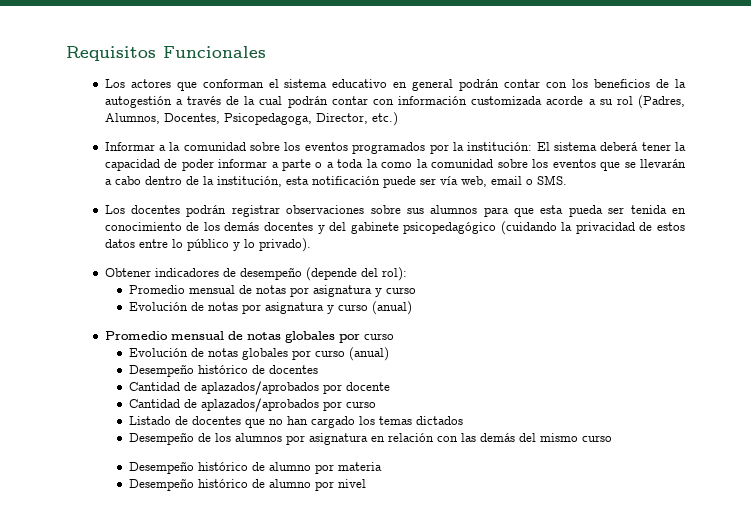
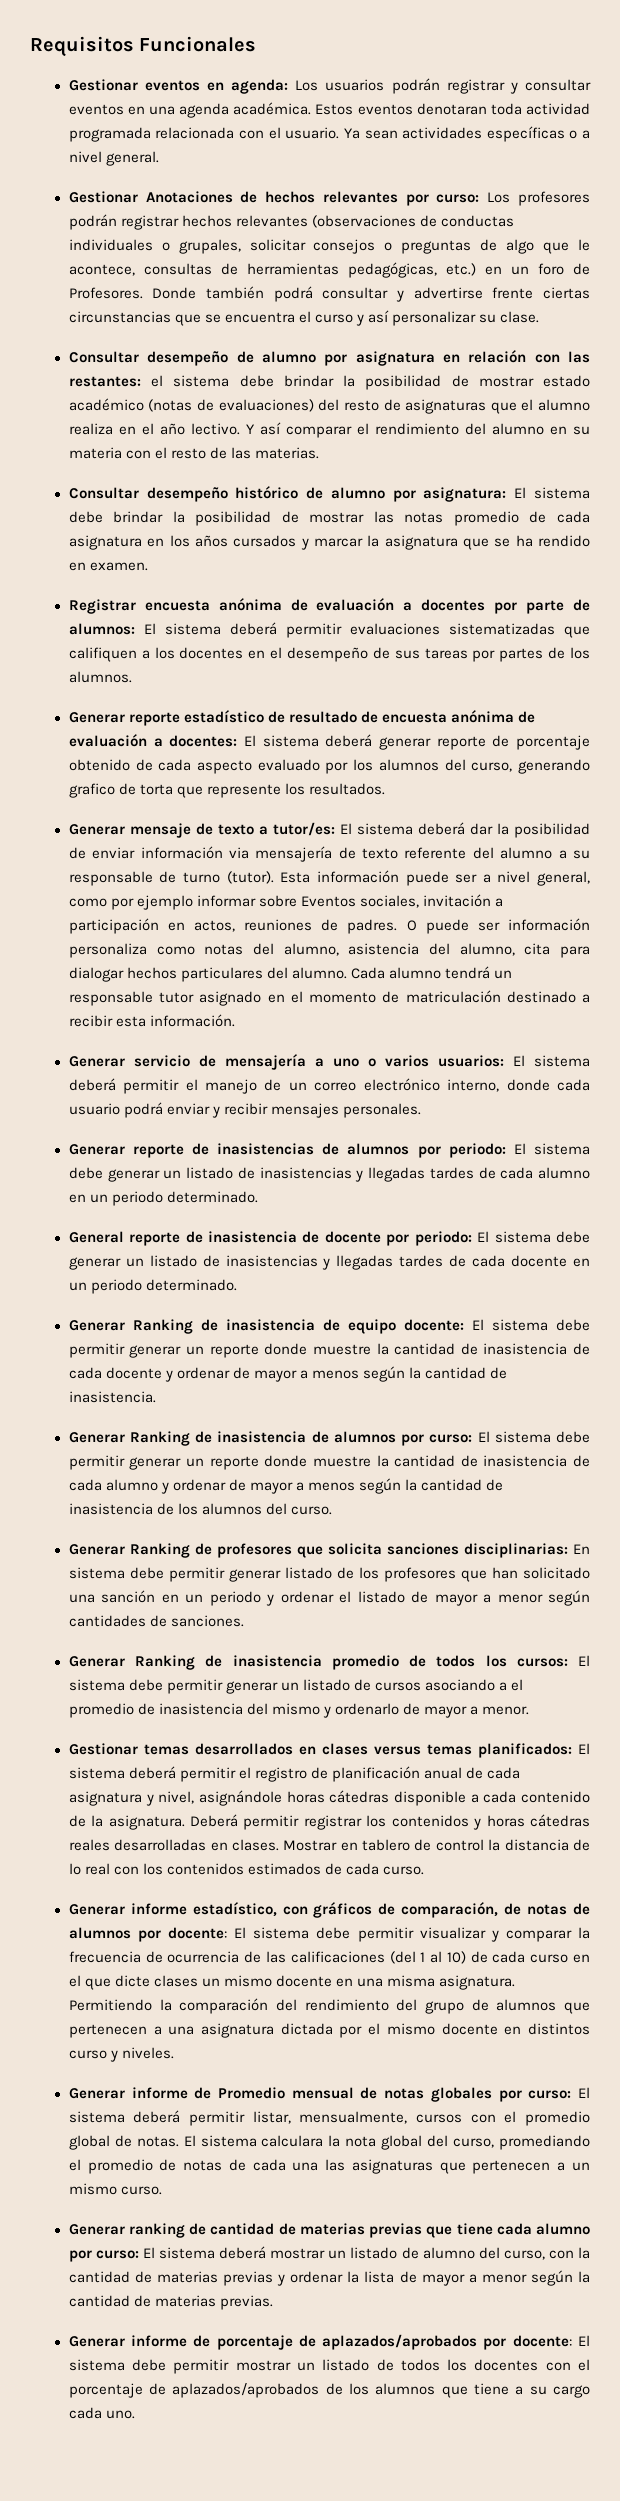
[104,79,686,91] [104,95,686,109] [104,112,398,126] [104,142,686,154] [104,159,686,171] [104,175,567,188] [104,205,686,217] [104,221,686,235] [104,238,311,252] [104,267,407,281] [129,285,417,297] [129,301,413,315] Los actores que conforman el sistema educativo en general podrán contar con los beneficios de la autogestión a través de la cual podrán contar con información customizada acorde a su rol (Padres, Alumnos, Docentes, Psicopedagoga, Director, etc.) // Informar a la comunidad sobre los eventos programados por la institución: El sistema deberá tener la capacidad de poder informar a parte o a toda la como la comunidad sobre los eventos que se llevarán a cabo dentro de la institución, esta notificación puede ser vía web, email o SMS. // Los docentes podrán registrar observaciones sobre sus alumnos para que esta pueda ser tenida en conocimiento de los demás docentes y del gabinete psicopedagógico (cuidando la privacidad de estos datos entre lo público y lo privado). // Obtener indicadores de desempeño (depende del rol): // Promedio mensual de notas por asignatura y curso // Evolución de notas por asignatura y curso (anual) // -> [68,78,591,94] [68,102,591,118] [68,126,590,142] [68,151,159,166] [68,191,591,206] [68,214,515,230] [68,239,590,254] [68,262,590,278] [68,286,591,302] [68,310,540,326] [68,350,590,366] [68,375,590,390] [68,398,591,414] [68,422,590,438] [68,447,320,459] [68,486,591,502] [68,511,590,526] [68,535,591,550] [68,562,148,571] [68,598,591,614] [68,622,590,638] [68,647,591,662] [68,671,132,683] [68,710,536,726] [68,734,590,750] [68,759,590,774] [68,783,386,798] [68,822,591,838] [68,846,590,862] [68,870,591,886] [68,894,504,910] [68,918,590,934] [68,943,590,958] [68,966,513,982] [68,990,590,1006] [68,1014,235,1027] [68,1054,590,1070] [68,1078,590,1094] [68,1102,422,1118] [68,1143,590,1158] [68,1167,590,1182] [68,1191,258,1206] [68,1231,590,1246] [68,1255,590,1270] [68,1279,237,1294] [68,1319,590,1334] [68,1343,590,1358] [68,1366,508,1382] [68,1391,156,1403] [68,1431,590,1446] [68,1455,590,1470] [68,1478,504,1494] [68,1503,333,1515] [68,1543,590,1558] [68,1567,590,1582] [68,1590,591,1606] [68,1615,244,1627] [68,1655,591,1670] [68,1679,524,1694] [68,1703,530,1718] [68,1743,590,1758] [68,1766,521,1782] [68,1790,591,1806] [68,1814,590,1830] [68,1839,590,1851] [68,1863,425,1875] [68,1902,591,1918] [68,1927,590,1942] [68,1951,591,1964] [68,1975,516,1990] [68,1998,590,2014] [68,2023,590,2038] [68,2047,174,2062] [68,2087,212,2099] Gestionar eventos en agenda: Los usuarios podrán registrar y consultar eventos en una agenda académica. Estos eventos denotaran toda actividad programada relacionada con el usuario. Ya sean actividades específicas o a nivel general. // Gestionar Anotaciones de hechos relevantes por curso: Los profesores podrán registrar hechos relevantes (observaciones de conductas individuales o grupales, solicitar consejos o preguntas de algo que le acontece, consultas de herramientas pedagógicas, etc.) en un foro de Profesores. Donde también podrá consultar y advertirse frente ciertas circunstancias que se encuentra el curso y así personalizar su clase. // Consultar desempeño de alumno por asignatura en relación con las restantes: el sistema debe brindar la posibilidad de mostrar estado académico (notas de evaluaciones) del resto de asignaturas que el alumno realiza en el año lectivo. Y así comparar el rendimiento del alumno en su materia con el resto de las materias. // Consultar desempeño histórico de alumno por asignatura: El sistema debe brindar la posibilidad de mostrar las notas promedio de cada asignatura en los años cursados y marcar la asignatura que se ha rendido en examen. // Registrar encuesta anónima de evaluación a docentes por parte de alumnos: El sistema deberá permitir evaluaciones sistematizadas que califiquen a los docentes en el desempeño de sus tareas por partes de los alumnos. // Generar reporte estadístico de resultado de encuesta anónima de evaluación a docentes: El sistema deberá generar reporte de porcentaje obtenido de cada aspecto evaluado por los alumnos del curso, generando grafico de torta que represente los resultados. // Generar mensaje de texto a tutor/es: El sistema deberá dar la posibilidad de enviar información via mensajería de texto referente del alumno a su responsable de turno (tutor). Esta información puede ser a nivel general, como por ejemplo informar sobre Eventos sociales, invitación a participación en actos, reuniones de padres. O puede ser información personaliza como notas del alumno, asistencia del alumno, cita para dialogar hechos particulares del alumno. Cada alumno tendrá un responsable tutor asignado en el momento de matriculación destinado a recibir esta información. // Generar servicio de mensajería a uno o varios usuarios: El sistema deberá permitir el manejo de un correo electrónico interno, donde cada usuario podrá enviar y recibir mensajes personales. // Generar reporte de inasistencias de alumnos por periodo: El sistema debe generar un listado de inasistencias y llegadas tardes de cada alumno en un periodo determinado. // General reporte de inasistencia de docente por periodo: El sistema debe generar un listado de inasistencias y llegadas tardes de cada docente en un periodo determinado. // Generar Ranking de inasistencia de equipo docente: El sistema debe permitir generar un reporte donde muestre la cantidad de inasistencia de cada docente y ordenar de mayor a menos según la cantidad de inasistencia. // Generar Ranking de inasistencia de alumnos por curso: El sistema debe permitir generar un reporte donde muestre la cantidad de inasistencia de cada alumno y ordenar de mayor a menos según la cantidad de inasistencia de los alumnos del curso. // Generar Ranking de profesores que solicita sanciones disciplinarias: En sistema debe permitir generar listado de los profesores que han solicitado una sanción en un periodo y ordenar el listado de mayor a menor según cantidades de sanciones. // Generar Ranking de inasistencia promedio de todos los cursos: El sistema debe permitir generar un listado de cursos asociando a el promedio de inasistencia del mismo y ordenarlo de mayor a menor. // Gestionar temas desarrollados en clases versus temas planificados: El sistema deberá permitir el registro de planificación anual de cada asignatura y nivel, asignándole horas cátedras disponible a cada contenido de la asignatura. Deberá permitir registrar los contenidos y horas cátedras reales desarrolladas en clases. Mostrar en tablero de control la distancia de lo real con los contenidos estimados de cada curso. // Generar informe estadístico, con gráficos de comparación, de notas de alumnos por docente: El sistema debe permitir visualizar y comparar la frecuencia de ocurrencia de las calificaciones (del 1 al 10) de cada curso en el que dicte clases un mismo docente en una misma asignatura. Permitiendo la comparación del rendimiento del grupo de alumnos que pertenecen a una asignatura dictada por el mismo docente en distintos curso y niveles. // Generar informe de
[363,333,394,340] [129,347,390,361] [129,364,319,377] [129,381,391,395] [129,398,377,412] [129,416,464,428] [129,432,613,445] [129,461,383,474] [129,478,367,491] curso // Evolución de notas globales por curso (anual) // Desempeño histórico de docentes // Cantidad de aplazados/aprobados por docente // Cantidad de aplazados/aprobados por curso // Listado de docentes que no han cargado los temas dictados // Desempeño de los alumnos por asignatura en relación con las demás del mismo curso // Desempeño histórico de alumno por materia // Desempeño histórico de alumno por nivel -> [528,2087,590,2099] [68,2110,591,2126] [68,2135,590,2150] [68,2159,591,2174] [68,2183,162,2195] [68,2223,590,2238] [68,2246,590,2262] [68,2270,590,2286] [68,2295,273,2310] [68,2334,590,2350] [68,2359,590,2374] [68,2383,591,2398] [68,2407,135,2419] curso: El sistema deberá permitir listar, mensualmente, cursos con el promedio global de notas. El sistema calculara la nota global del curso, promediando el promedio de notas de cada una las asignaturas que pertenecen a un mismo curso. // Generar ranking de cantidad de materias previas que tiene cada alumno por curso: El sistema deberá mostrar un listado de alumno del curso, con la cantidad de materias previas y ordenar la lista de mayor a menor según la cantidad de materias previas. // Generar informe de porcentaje de aplazados/aprobados por docente: El sistema debe permitir mostrar un listado de todos los docentes con el porcentaje de aplazados/aprobados de los alumnos que tiene a su cargo cada uno.

